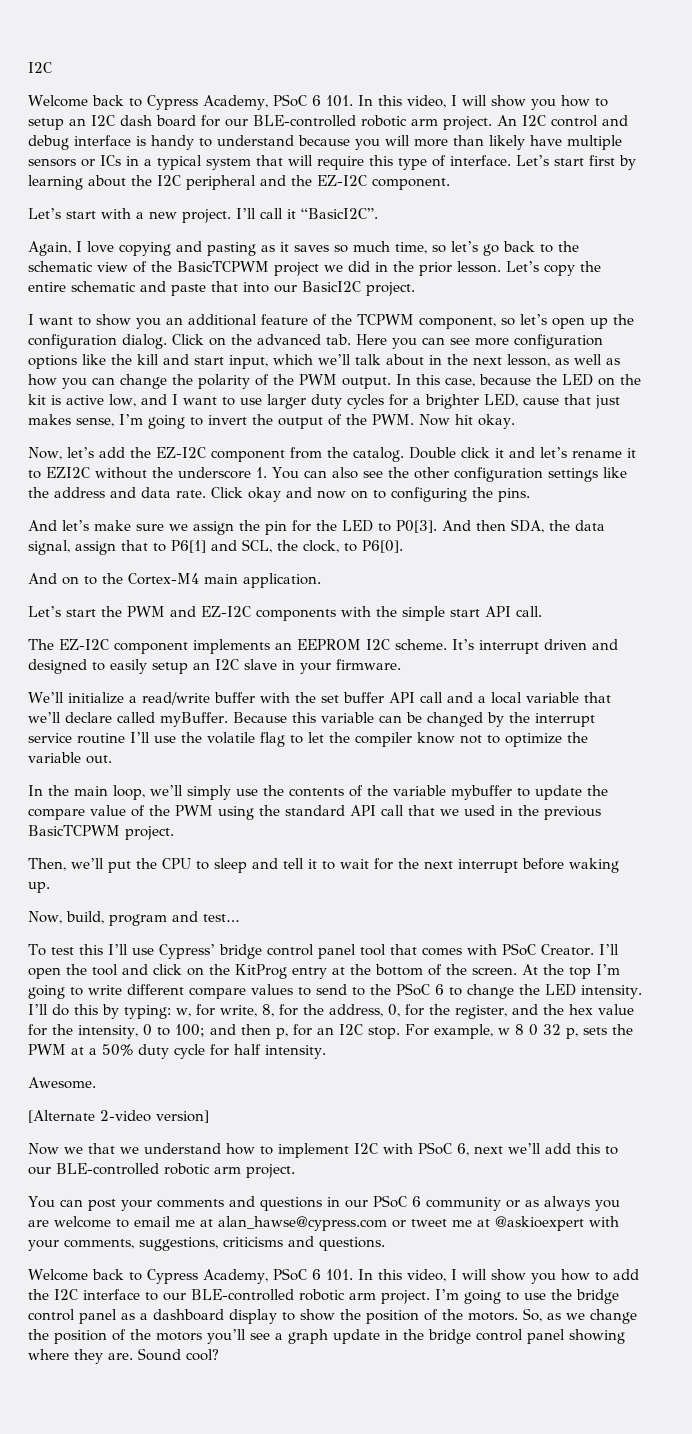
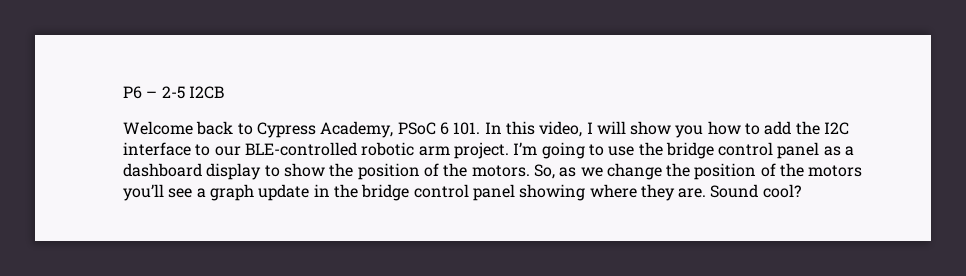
[28,62,52,73] [28,94,608,110] [28,115,628,130] [28,135,622,150] [28,155,636,170] [28,175,450,190] [28,208,378,223] [28,241,579,256] [28,261,601,276] [28,281,415,296] [28,314,634,329] [28,334,603,349] [28,354,620,369] [28,374,641,389] [28,394,620,409] [28,414,515,429] [28,447,636,462] [28,467,627,482] [28,487,530,502] [28,519,605,535] [28,539,403,555] [28,573,321,588] [28,606,542,621] [28,639,618,654] [28,659,401,674] [28,692,611,705] [28,712,595,727] [28,732,588,747] [28,752,112,764] [28,785,608,800] [28,805,601,820] [28,825,174,840] [28,858,619,873] [28,882,50,893] [28,911,239,926] [28,943,619,959] [28,964,620,979] [28,983,642,999] [28,1004,634,1019] [28,1024,633,1039] [28,1044,326,1059] [28,1077,96,1089] [28,1110,209,1123] [28,1142,618,1158] [28,1163,295,1178] [28,1195,620,1211] [28,1216,619,1231] [28,1236,385,1251] I2C // Welcome back to Cypress Academy, PSoC 6 101. In this video, I will show you how to setup an I2C dash board for our BLE-controlled robotic arm project. An I2C control and debug interface is handy to understand because you will more than likely have multiple sensors or ICs in a typical system that will require this type of interface. Let’s start first by learning about the I2C peripheral and the EZ-I2C component. // Let’s start with a new project. I’ll call it “BasicI2C”. // Again, I love copying and pasting as it saves so much time, so let’s go back to the schematic view of the BasicTCPWM project we did in the prior lesson. Let’s copy the entire schematic and paste that into our BasicI2C project. // I want to show you an additional feature of the TCPWM component, so let’s open up the configuration dialog. Click on the advanced tab. Here you can see more configuration options like the kill and start input, which we’ll talk about in the next lesson, as well as how you can change the polarity of the PWM output. In this case, because the LED on the kit is active low, and I want to use larger duty cycles for a brighter LED, cause that just makes sense, I’m going to invert the output of the PWM. Now hit okay. // Now, let’s add the EZ-I2C component from the catalog. Double click it and let’s rename it to EZI2C without the underscore 1. You can also see the other configuration settings like the address and data rate. Click okay and now on to configuring the pins. // And let’s make sure we assign the pin for the LED to P0[3]. And then SDA, the data signal, assign that to P6[1] and SCL, the clock, to P6[0]. // And on to the Cortex-M4 main application. // Let’s start the PWM and EZ-I2C components with the simple start API call. // The EZ-I2C component implements an EEPROM I2C scheme. It’s interrupt driven and designed to easily setup an I2C slave in your firmware. // We’ll initialize a read/write buffer with the set buffer API call and a local variable that we’ll declare called myBuffer. Because this variable can be changed by the interrupt service routine I’ll use the volatile flag to let the compiler know not to optimize the variable out. // In the main loop, we’ll simply use the contents of the variable mybuffer to update the compare value of the PWM using the standard API call that we used in the previous BasicTCPWM project. // Then, we’ll put the CPU to sleep and tell it to wait for the next interrupt before waking up. // Now, build, program and test… // To test this I’ll use Cypress’ bridge control panel tool that comes with PSoC Creator. I’ll open the tool and click on the KitProg entry at the bottom of the screen. At the top I’m going to write different compare values to send to the PSoC 6 to change the LED intensity. I’ll do this by typing: w, for write, 8, for the address, 0, for the register, and the hex value for the intensity, 0 to 100; and then p, for an I2C stop. For example, w 8 0 32 p, sets the PWM at a 50% duty cycle for half intensity. // Awesome. // [Alternate 2-video version] // Now we that we understand how to implement I2C with PSoC 6, next we’ll add this to our BLE-controlled robotic arm project. // You can post your comments and questions in our PSoC 6 community or as always you are welcome to email me at alan_hawse@cypress.com or tweet me at @askioexpert with your comments, suggestions, criticisms and questions. -> [123,86,224,99] P6 – 2-5 I2CB

